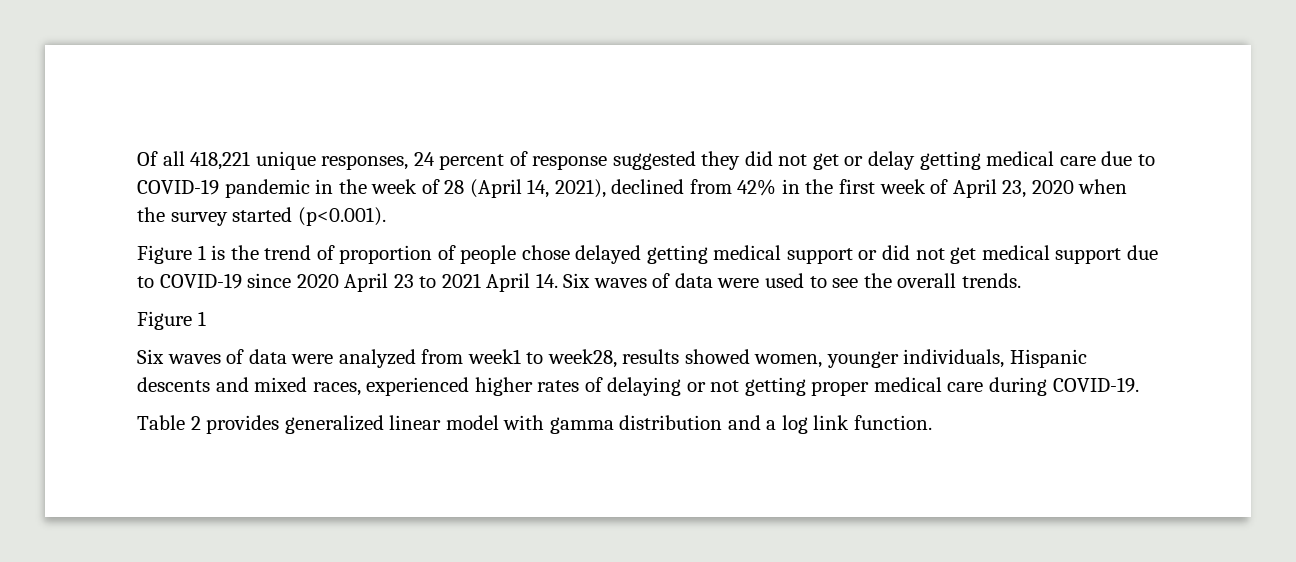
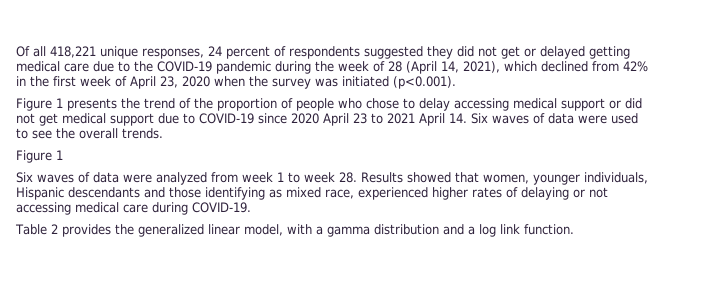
[532,155,608,170] response -> [289,46,360,59] respondents
[868,151,916,170] delay -> [540,46,585,59] delayed
(1155, 160) none -> [134,61,153,72] the
[315,179,334,194] in -> [275,61,311,74] during
(606, 188) none -> [504,61,537,72] which
[232,207,293,222] started -> [315,76,389,87] was initiated
[211,245,226,260] is -> [67,98,117,111] presents
(335, 252) none -> [194,98,213,109] the
[521,245,708,264] chose delayed getting -> [338,98,509,111] who chose to delay accessing
[467,349,1088,368] [137,377,361,396] week1 to week28, results showed women, younger individuals, Hispanic descents and mixed races, -> [242,172,648,185] [16,187,354,200] week 1 to week 28. Results showed that women, younger individuals, Hispanic descendants and those identifying as mixed race,
[744,377,870,396] getting proper -> [16,202,71,215] accessing
(280, 424) none -> [114,224,134,235] the
[445,415,545,430] model with -> [243,224,323,236] model, with a

